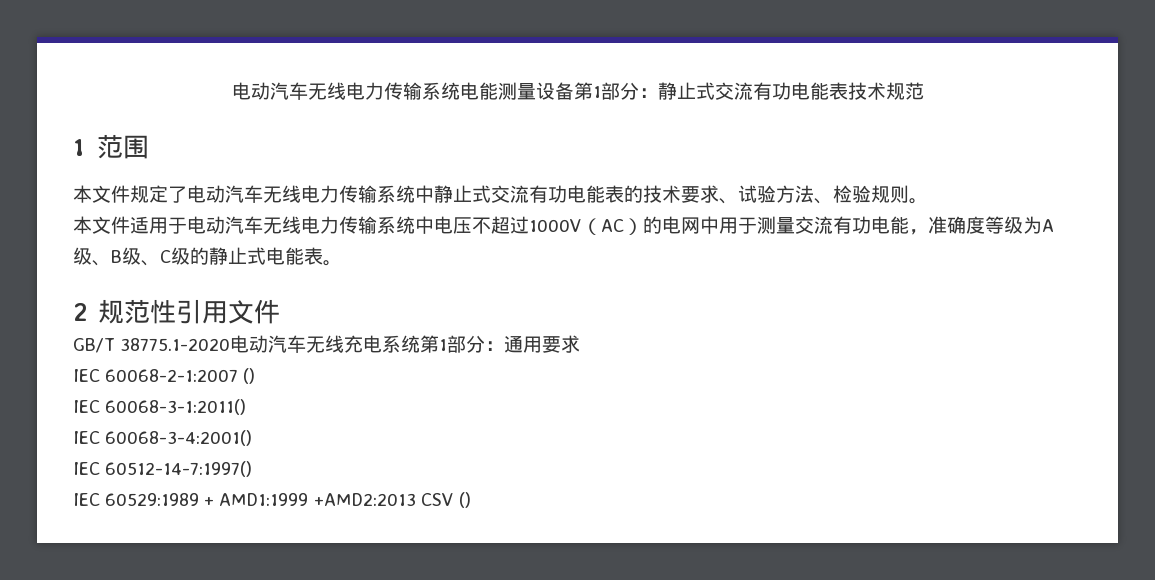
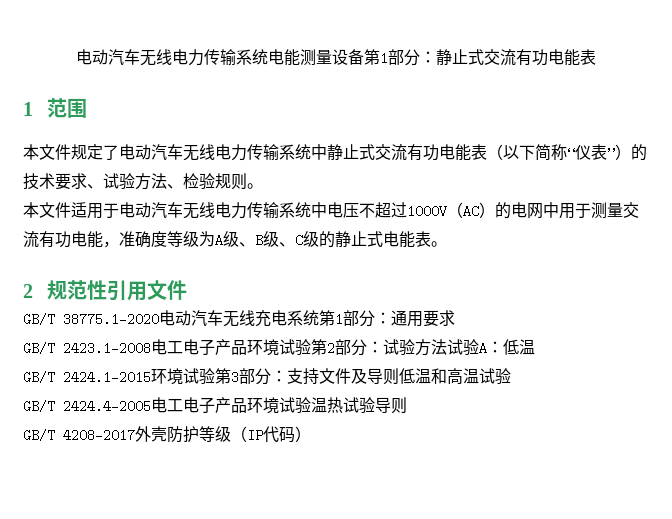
[847,82,924,100] 技术规范 -> (596, 57) none
(624, 194) none -> [487,144,631,161] （以下简称“仪表”）
[73,368,256,384] [73,399,247,415] [73,430,253,446] [73,461,253,477] [73,492,471,508] IEC 60068-2-1:2007 () // IEC 60068-3-1:2011() // IEC 60068-3-4:2001() // IEC 60512-14-7:1997() // IEC 60529:1989 + AMD1:1999 +AMD2:2013 CSV () -> [23,339,535,356] [23,368,511,385] [23,397,407,414] [23,426,311,443] GB/T 2423.1-2008电工电子产品环境试验第2部分：试验方法试验A：低温 // GB/T 2424.1-2015环境试验第3部分：支持文件及导则低温和高温试验 // GB/T 2424.4-2005电工电子产品环境试验温热试验导则 // GB/T 4208-2017外壳防护等级（IP代码）

